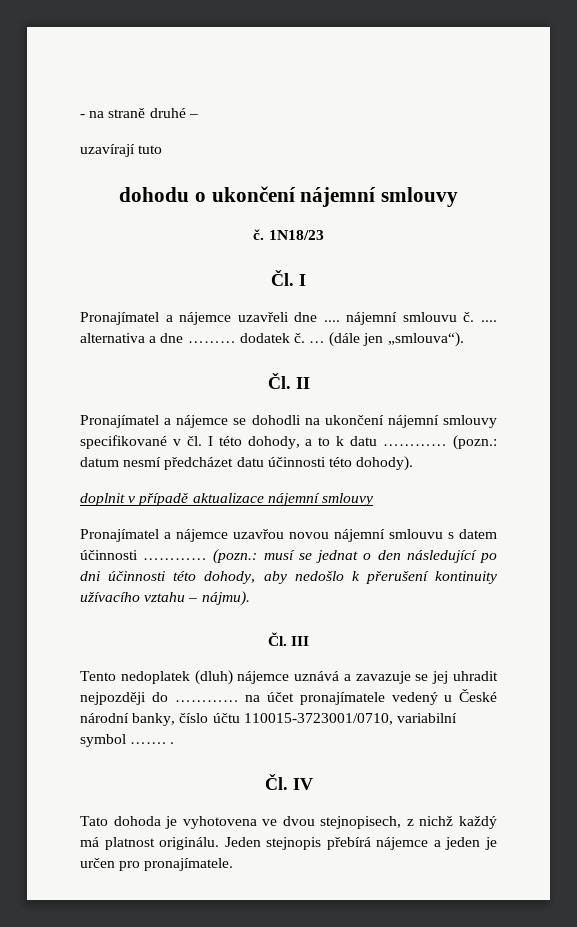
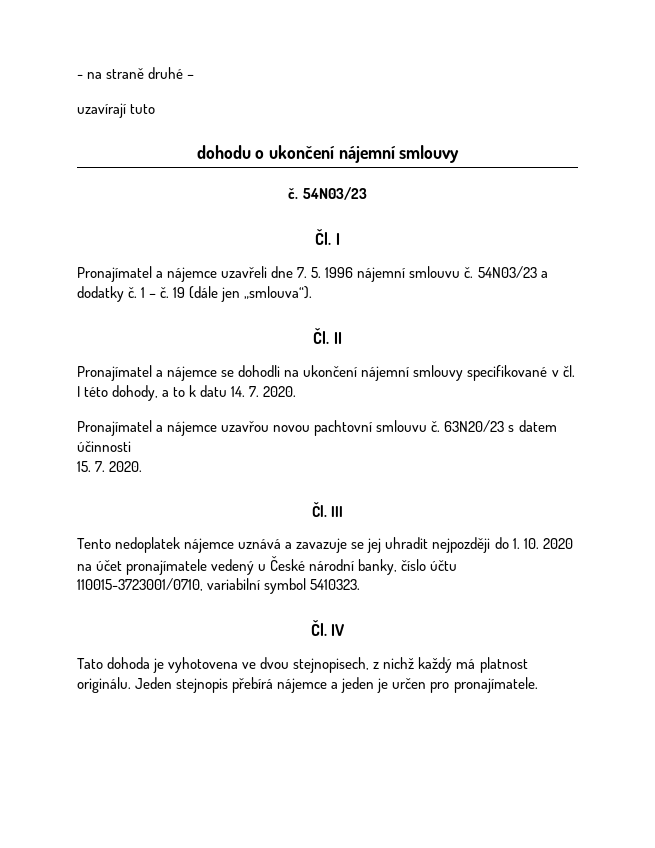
[268,230,324,240] 1N18/23 -> [302,187,367,200] 54N03/23
[323,312,497,325] [80,333,326,343] .... nájemní smlouvu č. .... alternativa a dne ……… dodatek č. … -> [297,266,548,282] [77,286,186,302] 7. 5. 1996 nájemní smlouvu č. 54N03/23 a dodatky č. 1 – č. 19
[383,435,498,450] [80,456,414,471] [80,493,373,506] ………… (pozn.: datum nesmí předcházet datu účinnosti této dohody). // doplnit v případě aktualizace nájemní smlouvy -> [231,386,297,397] 14. 7. 2020.
[334,529,443,542] nájemní smlouvu -> [314,420,505,436] pachtovní smlouvu č. 63N20/23
[143,549,498,564] [80,571,497,584] [80,591,250,606] ………… (pozn.: musí se jednat o den následující po dni účinnosti této dohody, aby nedošlo k přerušení kontinuity užívacího vztahu – nájmu). -> [77,461,143,472] // 15. 7. 2020.
[194,670,233,685] (dluh) -> (181, 545) none
[174,700,239,702] ………… -> [512,538,573,549] 1. 10. 2020
[130,742,175,744] ……. . -> [310,579,361,590] 5410323.

